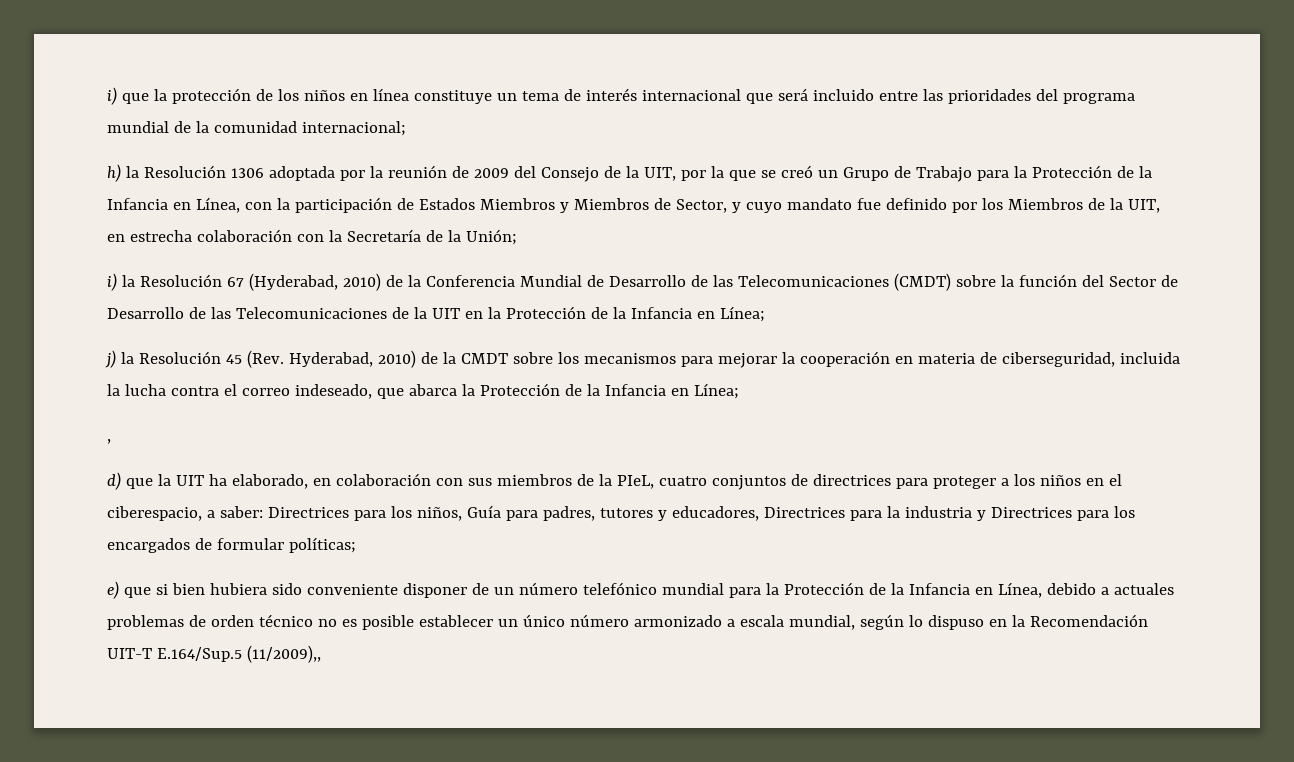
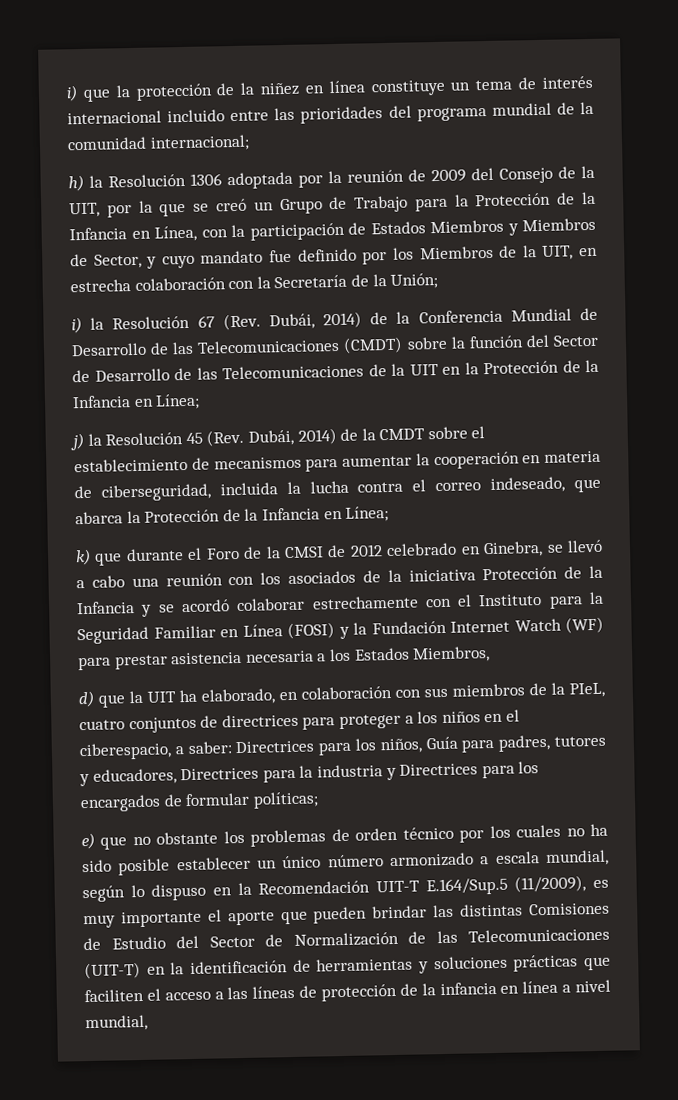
[277,89,345,101] los niños -> [240,82,301,96] la niñez
[745,88,808,104] que será -> (162, 117) none
[248,273,381,291] (Hyderabad, 2010) -> [222,311,363,331] (Rev. Dubái, 2014)
[288,350,416,368] Hyderabad, 2010) -> [247,428,337,446] Dubái, 2014)
[557,352,579,364] los -> [471,426,486,439] [74,457,210,473] el establecimiento de
[717,353,777,368] mejorar -> [342,455,412,467] aumentar
[107,439,111,444] , -> [75,539,603,566] [76,565,603,589] [76,591,604,617] [77,616,604,645] [78,646,491,671] k) que durante el Foro de la CMSI de 2012 celebrado en Ginebra, se llevó a cabo una reunión con los asociados de la iniciativa Protección de la Infancia y se acordó colaborar estrechamente con el Instituto para la Seguridad Familiar en Línea (FOSI) y la Fundación Internet Watch (WF) para prestar asistencia necesaria a los Estados Miembros,
[155,582,1174,598] [107,614,357,630] si bien hubiera sido conveniente disponer de un número telefónico mundial para la Protección de la Infancia en Línea, debido a actuales problemas de orden técnico no es -> [132,823,608,847] [82,859,112,873] no obstante los problemas de orden técnico por los cuales no ha sido
[246,645,321,663] (11/2009),, -> [514,875,609,893] [83,902,611,929] [83,927,610,951] [84,954,611,980] [84,979,611,1003] [85,1014,148,1032] (11/2009), es muy importante el aporte que pueden brindar las distintas Comisiones de Estudio del Sector de Normalización de las Telecomunicaciones (UIT-T) en la identificación de herramientas y soluciones prácticas que faciliten el acceso a las líneas de protección de la infancia en línea a nivel mundial,

